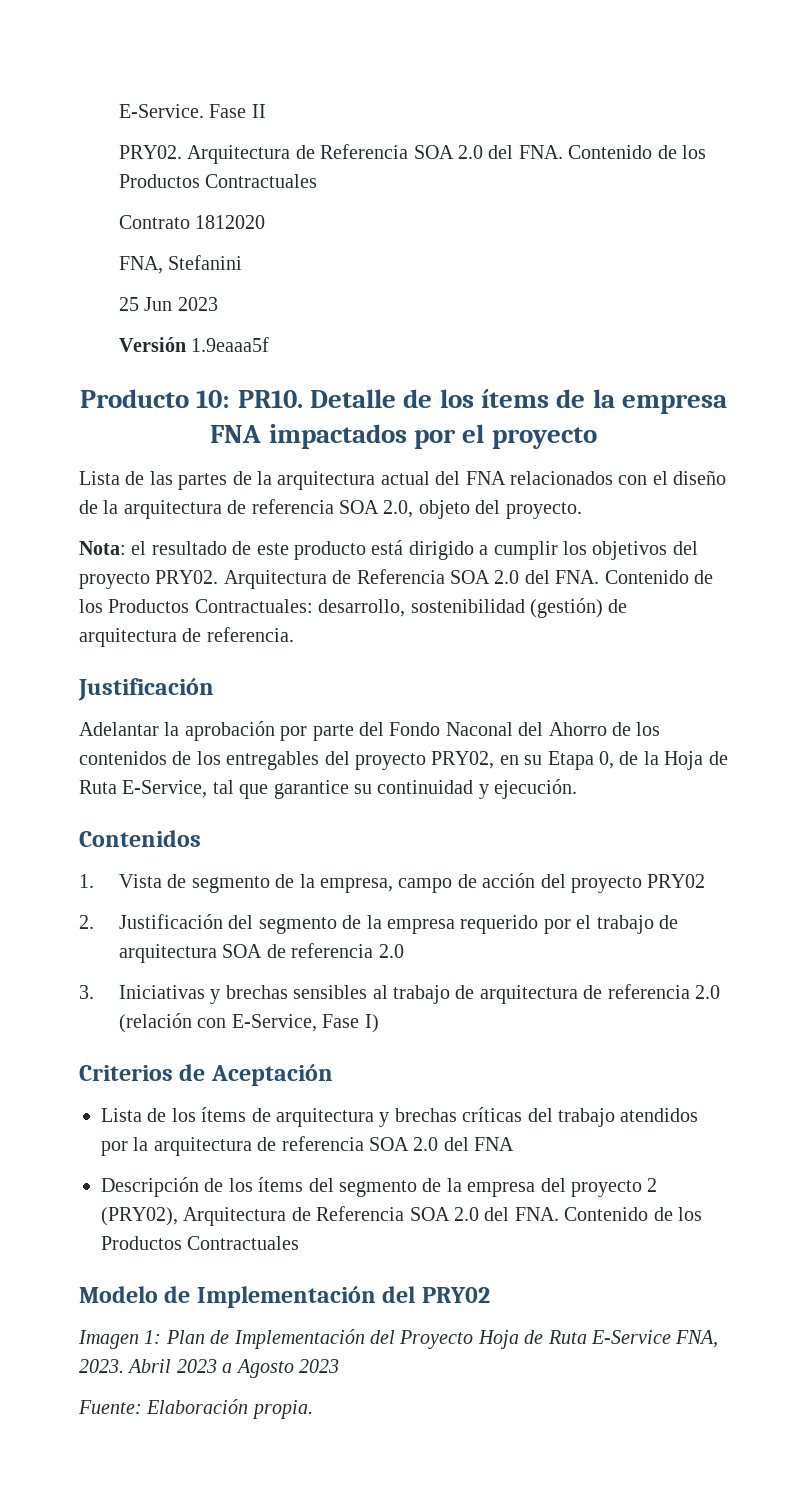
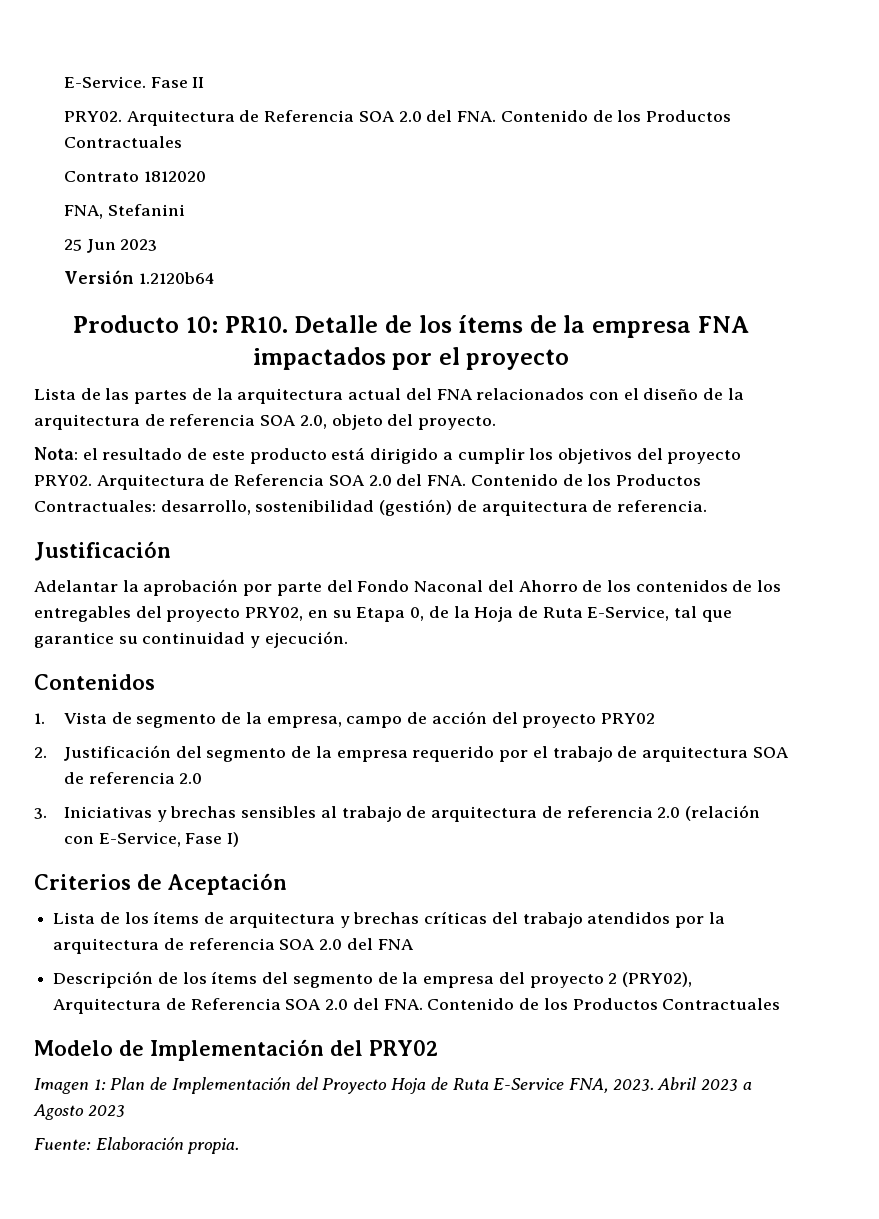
[191,337,270,352] 1.9eaaa5f -> [138,272,215,284] 1.2120b64

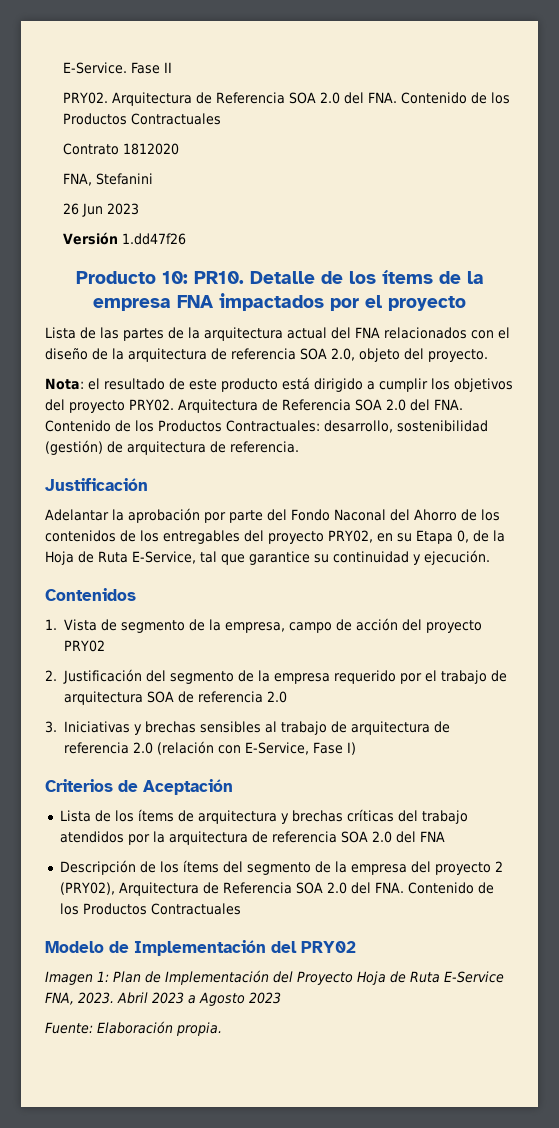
[64,239,83,251] 25 -> [62,203,79,215] 26
[138,272,215,284] 1.2120b64 -> [121,233,186,245] 1.dd47f26

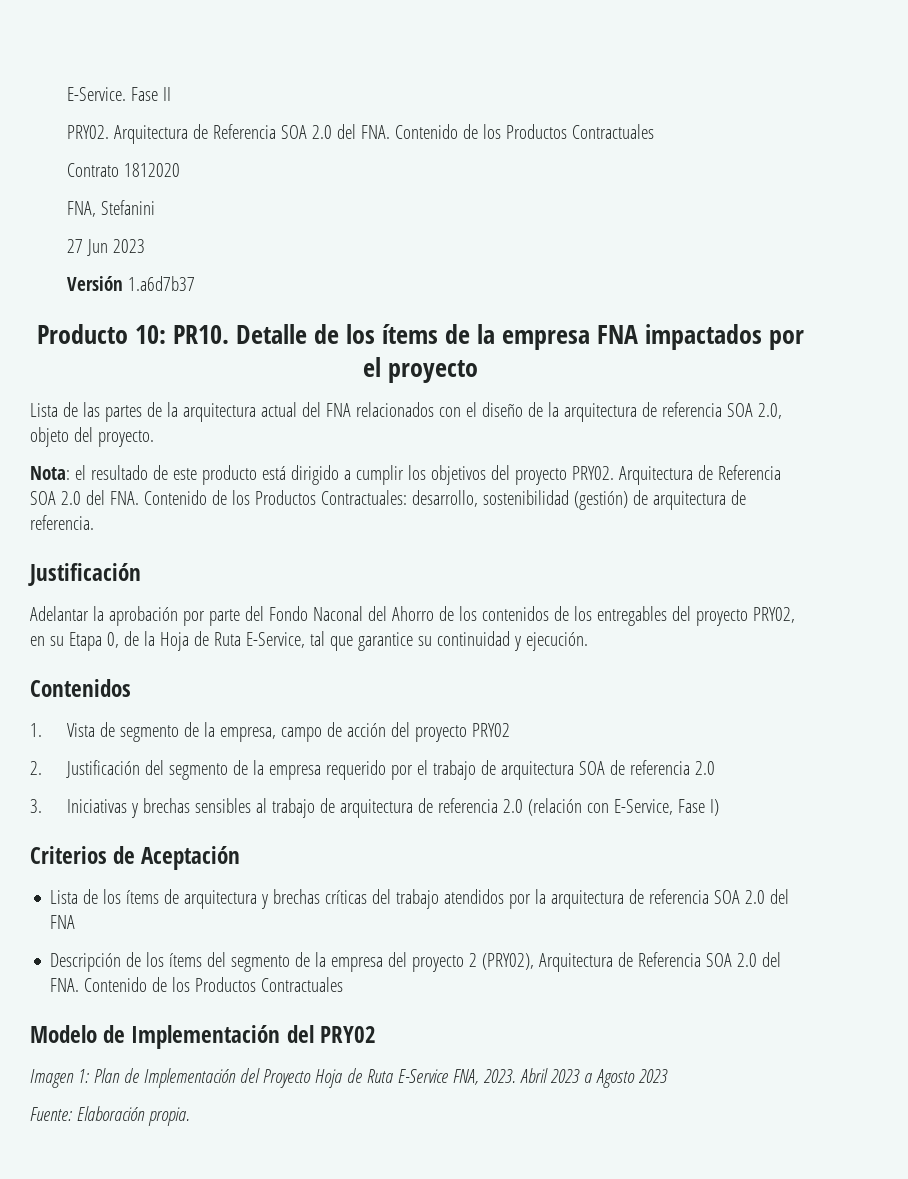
[62,203,79,215] 26 -> [66,239,83,253] 27
[121,233,186,245] 1.dd47f26 -> [127,276,195,291] 1.a6d7b37

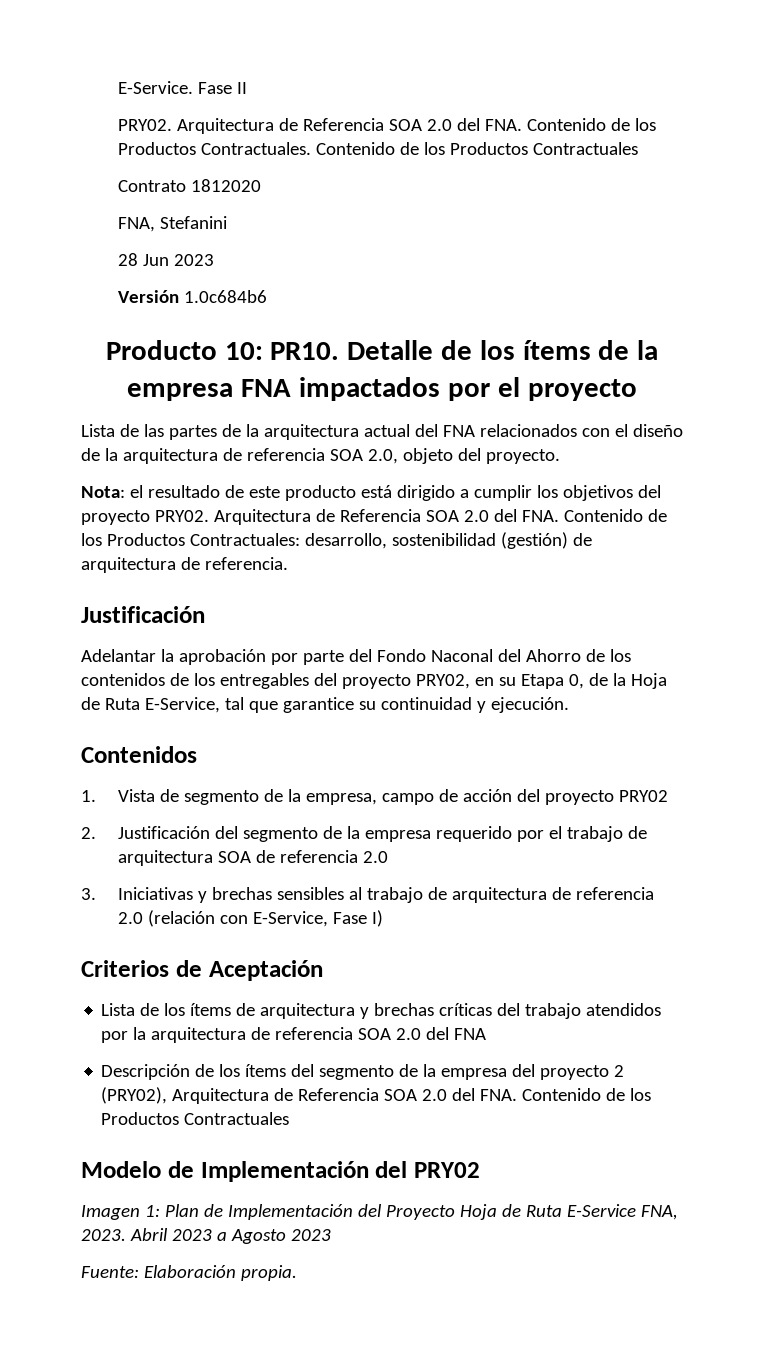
(567, 131) none -> [200,142,528,155] Contractuales. Contenido de los Productos
[66,239,83,253] 27 -> [117,253,138,266] 28
[127,276,195,291] 1.a6d7b37 -> [183,290,267,303] 1.0c684b6

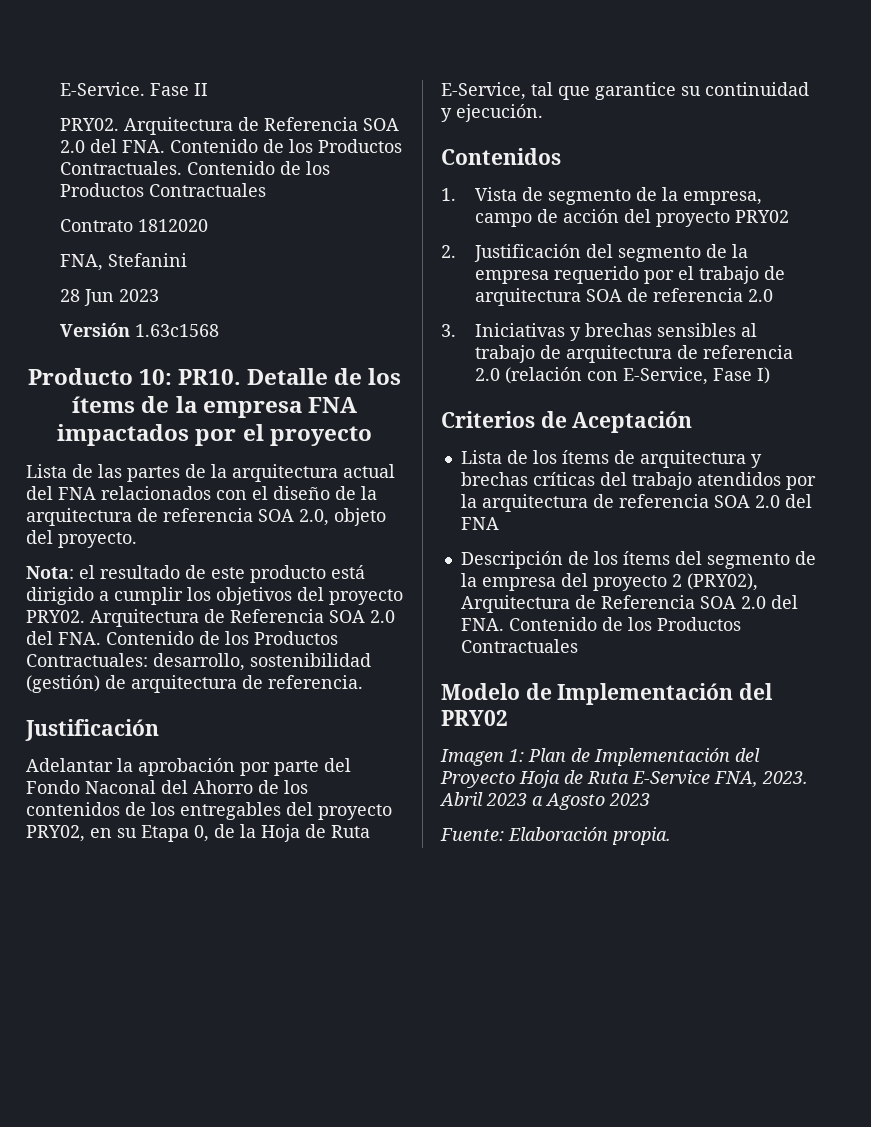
[183,290,267,303] 1.0c684b6 -> [134,324,219,337] 1.63c1568

